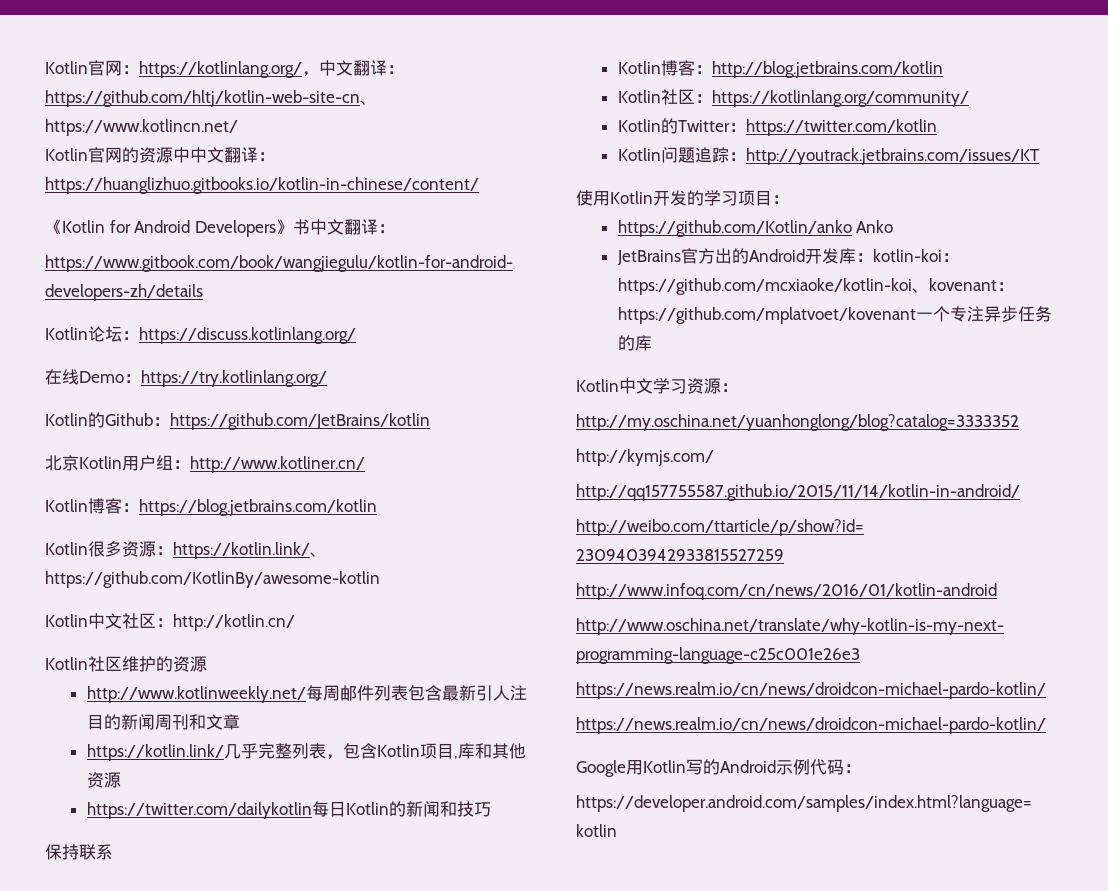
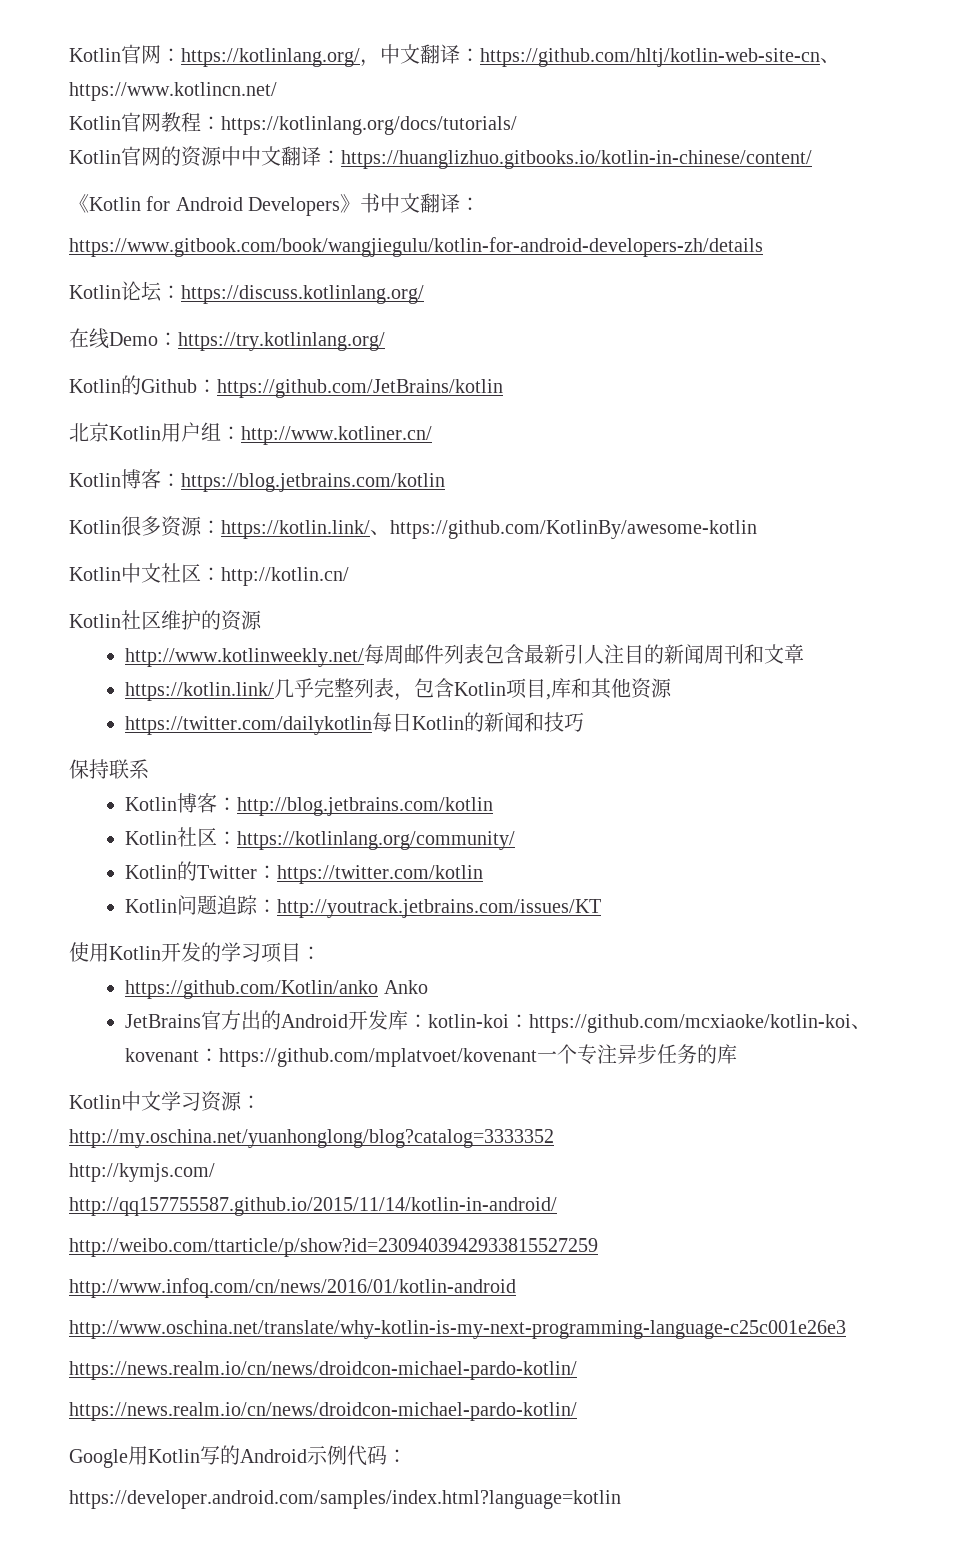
(238, 127) none -> [69,112,517,135] // Kotlin官网教程：https://kotlinlang.org/docs/tutorials/

